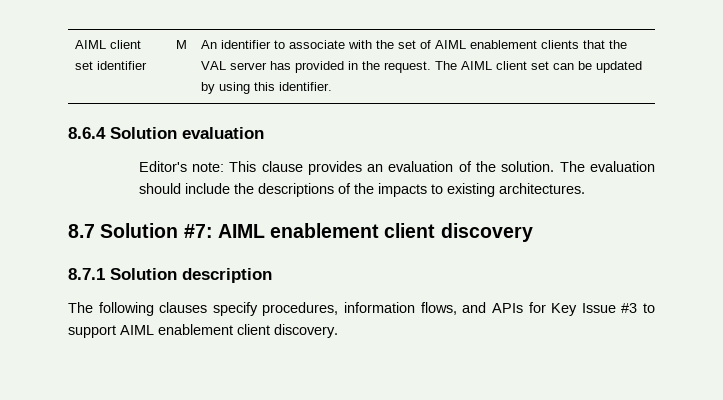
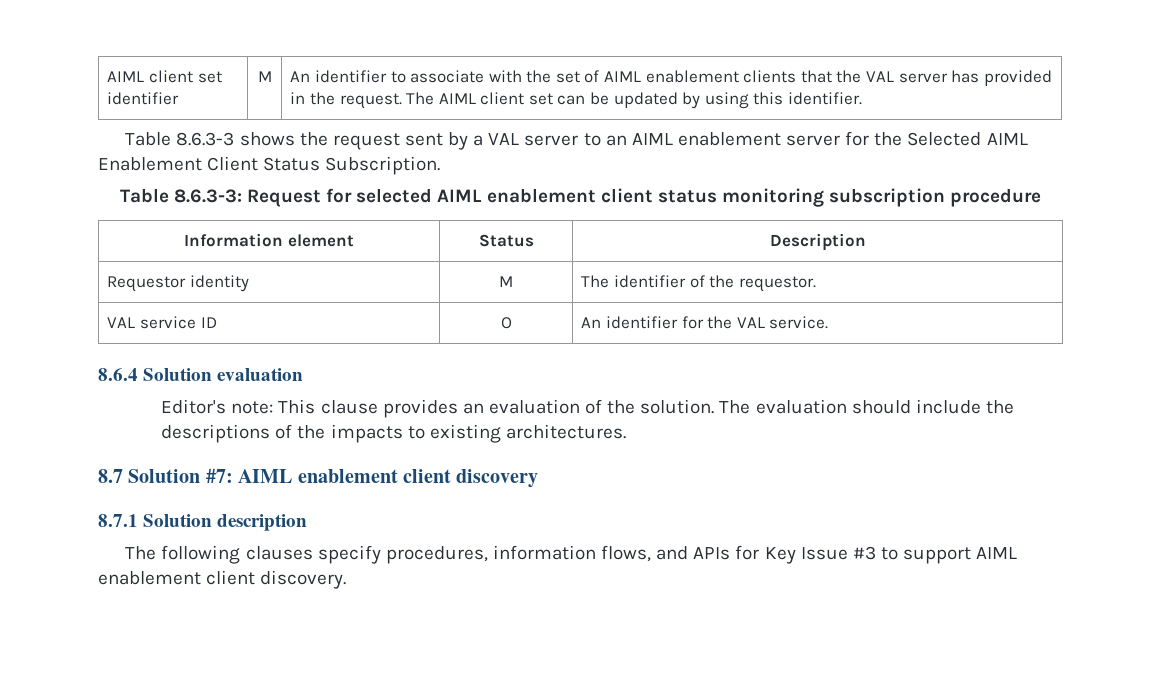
(333, 86) none -> [125,131,1028,150] [98,156,441,175] [119,188,1042,207] [184,233,354,247] [478,234,534,247] [769,233,866,251] [107,275,249,292] [499,276,513,287] [581,275,816,292] [107,316,217,329] [500,317,512,329] [581,316,829,329] // Table 8.6.3-3 shows the request sent by a VAL server to an AIML enablement server for the Selected AIML Enablement Client Status Subscription. // Table 8.6.3-3: Request for selected AIML enablement client status monitoring subscription procedure // Information element | Status | Description // Requestor identity | M | The identifier of the requestor. // VAL service ID | O | An identifier for the VAL service.

